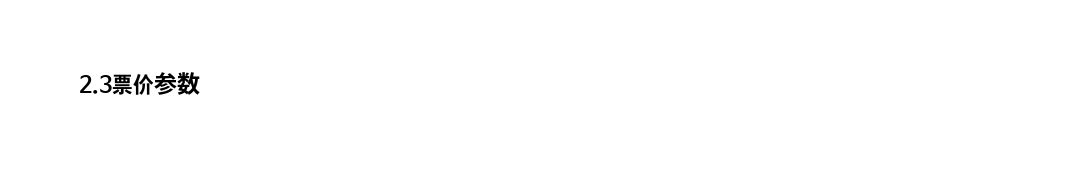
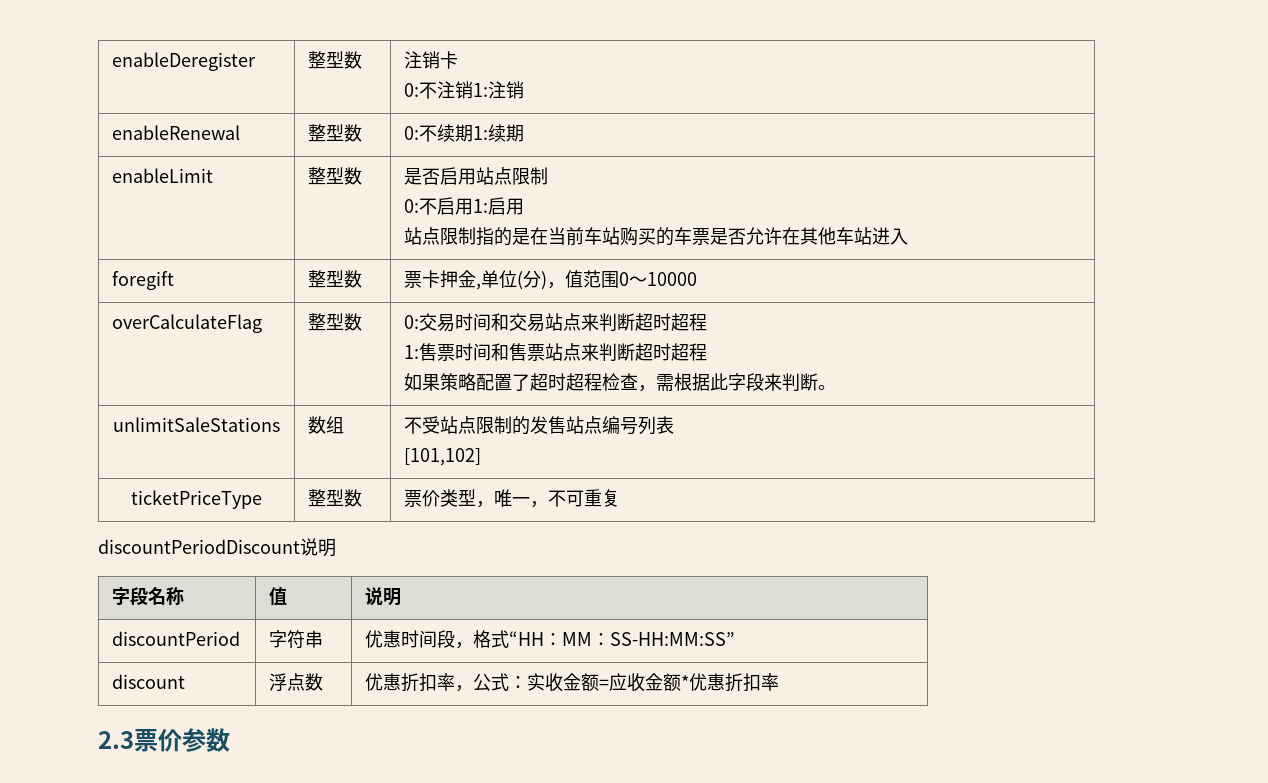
(79, 84) none -> [112,52,257,71] [308,51,363,69] [404,51,459,69] [404,81,525,99] [112,125,241,140] [308,124,363,142] [404,124,525,142] [112,168,214,183] [308,167,363,185] [404,167,549,185] [404,197,525,215] [404,227,909,246] [112,271,175,290] [308,270,363,288] [404,270,698,290] [112,314,263,333] [308,313,363,331] [404,313,708,332] [404,343,708,361] [404,373,837,392] [113,417,280,432] [308,416,345,434] [404,416,675,435] [404,448,482,466] [131,490,262,509] [308,489,363,507] [404,489,621,508] [98,538,336,557] [112,587,185,606] [269,587,288,606] [365,587,402,606] [112,631,241,646] [269,630,324,649] [365,630,736,649] [112,674,186,689] [269,673,324,691] [365,673,780,692] enableDeregister | 整型数 | 注销卡 // 0:不注销1:注销 // enableRenewal | 整型数 | 0:不续期1:续期 // enableLimit | 整型数 | 是否启用站点限制 // 0:不启用1:启用 // 站点限制指的是在当前车站购买的车票是否允许在其他车站进入 // foregift | 整型数 | 票卡押金,单位(分)，值范围0～10000 // overCalculateFlag | 整型数 | 0:交易时间和交易站点来判断超时超程 // 1:售票时间和售票站点来判断超时超程 // 如果策略配置了超时超程检查，需根据此字段来判断。 // unlimitSaleStations | 数组 | 不受站点限制的发售站点编号列表 // [101,102] // ticketPriceType | 整型数 | 票价类型，唯一，不可重复 // discountPeriodDiscount说明 // 字段名称 | 值 | 说明 // discountPeriod | 字符串 | 优惠时间段，格式“HH：MM：SS-HH:MM:SS” // discount | 浮点数 | 优惠折扣率，公式：实收金额=应收金额*优惠折扣率 //

